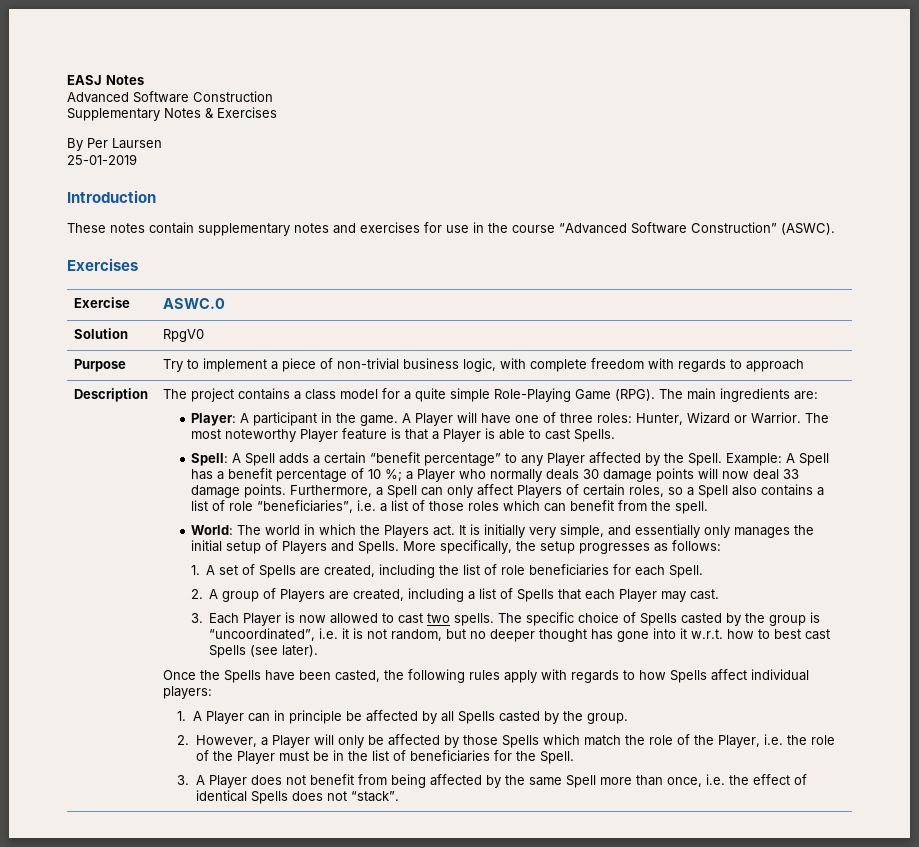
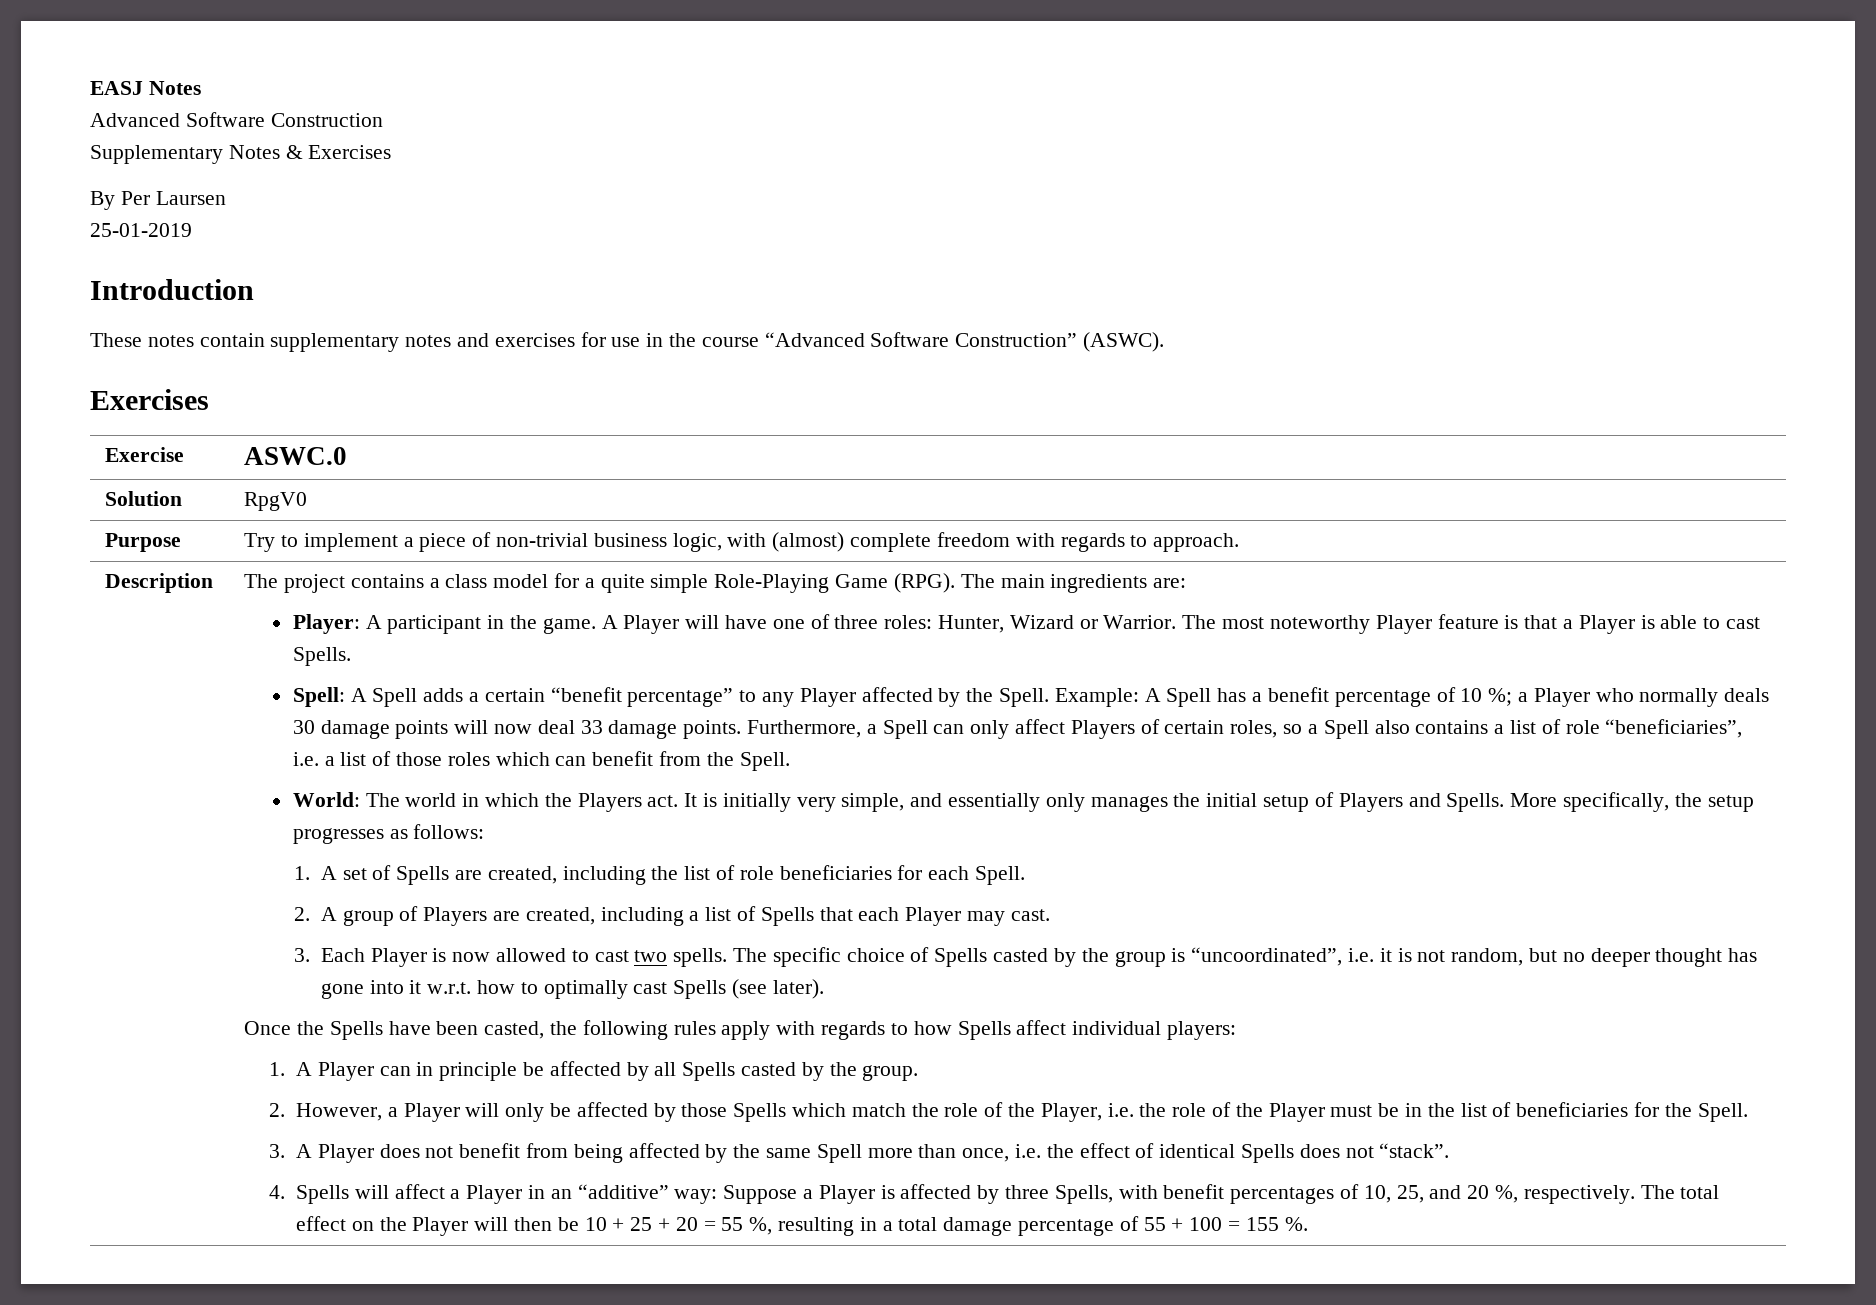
(527, 363) none -> [772,532,845,552] (almost)
[746,359,805,372] approach -> [1153,533,1240,552] approach.
[675,501,709,514] spell. -> [739,752,790,771] Spell.
[774,629,802,639] best -> [543,980,628,999] optimally
(399, 796) none -> [269,1184,1720,1204] [295,1216,1308,1236] // 4. Spells will affect a Player in an “additive” way: Suppose a Player is affected by three Spells, with benefit percentages of 10, 25, and 20 %, respectively. The total effect on the Player will then be 10 + 25 + 20 = 55 %, resulting in a total damage percentage of 55 + 100 = 155 %.

